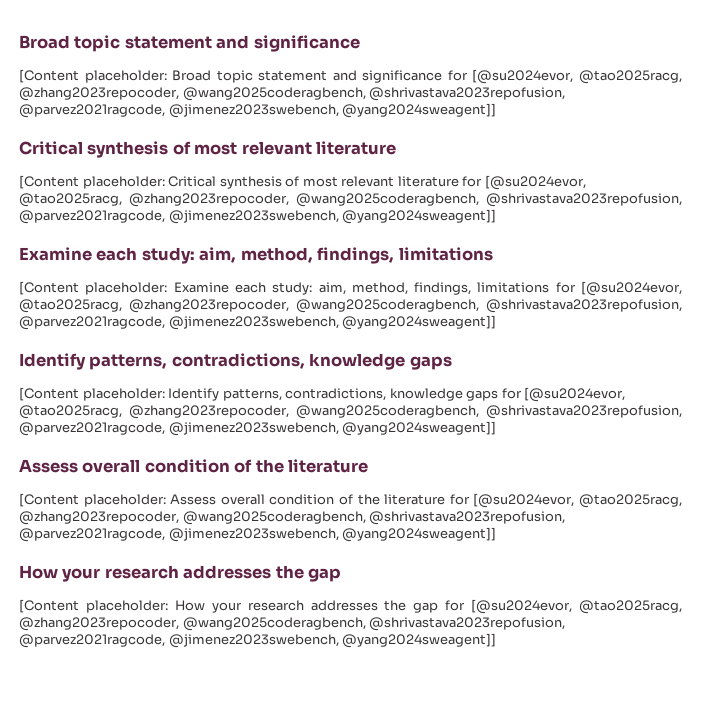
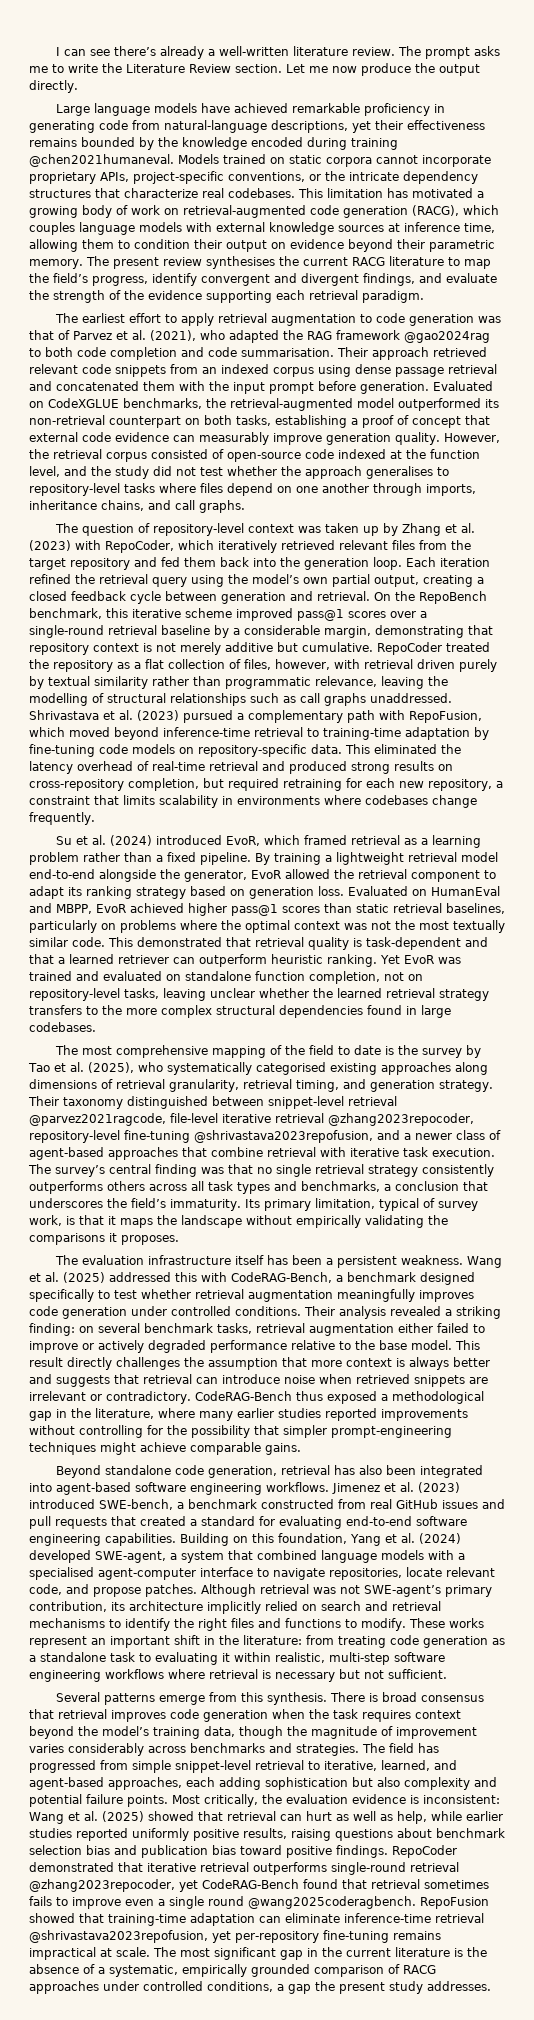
[19,35,360,52] [19,69,682,84] [19,87,566,101] [19,103,497,118] [19,141,397,158] [19,175,586,190] [19,193,682,207] [19,209,497,224] [19,247,493,264] [19,281,682,296] [19,299,682,313] [19,315,497,330] [19,353,452,370] [19,387,626,402] [19,405,682,419] [19,421,497,436] [19,459,369,473] [19,493,683,508] [19,511,566,525] [19,527,497,542] [19,565,342,582] [19,599,682,614] [19,617,566,631] [19,633,497,648] Broad topic statement and significance // [Content placeholder: Broad topic statement and significance for [@su2024evor, @tao2025racg, @zhang2023repocoder, @wang2025coderagbench, @shrivastava2023repofusion, @parvez2021ragcode, @jimenez2023swebench, @yang2024sweagent]] // Critical synthesis of most relevant literature // [Content placeholder: Critical synthesis of most relevant literature for [@su2024evor, @tao2025racg, @zhang2023repocoder, @wang2025coderagbench, @shrivastava2023repofusion, @parvez2021ragcode, @jimenez2023swebench, @yang2024sweagent]] // Examine each study: aim, method, findings, limitations // [Content placeholder: Examine each study: aim, method, findings, limitations for [@su2024evor, @tao2025racg, @zhang2023repocoder, @wang2025coderagbench, @shrivastava2023repofusion, @parvez2021ragcode, @jimenez2023swebench, @yang2024sweagent]] // Identify patterns, contradictions, knowledge gaps // [Content placeholder: Identify patterns, contradictions, knowledge gaps for [@su2024evor, @tao2025racg, @zhang2023repocoder, @wang2025coderagbench, @shrivastava2023repofusion, @parvez2021ragcode, @jimenez2023swebench, @yang2024sweagent]] // Assess overall condition of the literature // [Content placeholder: Assess overall condition of the literature for [@su2024evor, @tao2025racg, @zhang2023repocoder, @wang2025coderagbench, @shrivastava2023repofusion, @parvez2021ragcode, @jimenez2023swebench, @yang2024sweagent]] // How your research addresses the gap // [Content placeholder: How your research addresses the gap for [@su2024evor, @tao2025racg, @zhang2023repocoder, @wang2025coderagbench, @shrivastava2023repofusion, @parvez2021ragcode, @jimenez2023swebench, @yang2024sweagent]] -> [55,46,500,59] [29,63,480,76] [29,80,78,93] [55,103,445,116] [29,120,485,133] [29,137,398,150] [29,154,491,167] [29,171,478,184] [29,188,484,198] [29,205,499,218] [29,222,495,235] [29,239,495,252] [29,256,491,269] [29,273,497,286] [29,290,424,303] [54,313,501,326] [29,330,490,343] [29,347,487,360] [29,364,497,377] [29,381,493,394] [29,398,499,411] [29,415,490,428] [29,432,500,445] [29,449,480,462] [29,466,449,479] [29,483,476,496] [29,500,245,513] [54,523,475,536] [29,540,471,553] [29,557,490,570] [29,574,484,587] [29,591,487,604] [29,608,427,621] [29,625,493,638] [29,642,490,655] [29,659,497,672] [29,676,448,689] [29,693,452,706] [29,710,482,723] [29,727,489,740] [29,744,461,757] [29,761,453,774] [29,778,503,791] [29,795,477,808] [29,812,95,825] [55,835,481,848] [29,852,498,865] [29,869,496,882] [29,886,500,899] [29,903,505,916] [29,920,505,933] [29,937,488,950] [29,954,461,967] [29,971,423,984] [29,988,489,1001] [29,1005,451,1018] [29,1022,96,1032] [54,1045,481,1058] [28,1062,488,1075] [29,1079,493,1092] [28,1096,397,1109] [29,1113,474,1126] [29,1130,501,1143] [29,1147,495,1160] [28,1164,494,1177] [29,1181,488,1194] [29,1198,478,1211] [29,1215,448,1228] [29,1233,179,1245] [54,1255,502,1268] [29,1272,475,1285] [29,1289,474,1302] [29,1306,501,1319] [29,1323,485,1336] [29,1340,480,1353] [29,1357,490,1370] [29,1374,488,1387] [29,1391,484,1404] [29,1408,468,1421] [29,1425,452,1438] [29,1442,301,1455] [55,1465,483,1478] [29,1482,460,1495] [29,1499,505,1510] [29,1516,467,1529] [29,1533,461,1546] [29,1550,465,1563] [29,1567,495,1580] [29,1584,492,1597] [29,1601,441,1614] [29,1618,484,1631] [29,1635,505,1648] [29,1652,445,1665] [29,1669,447,1682] [55,1692,484,1705] [29,1709,461,1722] [29,1726,477,1739] [29,1743,439,1756] [29,1760,457,1773] [29,1777,497,1790] [29,1794,500,1807] [29,1811,503,1824] [29,1828,505,1841] [29,1845,457,1858] [29,1862,459,1875] [29,1879,489,1892] [29,1896,489,1909] [29,1913,484,1926] [29,1930,441,1943] [29,1947,487,1960] [29,1964,436,1977] [29,1981,491,1994] I can see there’s already a well-written literature review. The prompt asks me to write the Literature Review section. Let me now produce the output directly. // Large language models have achieved remarkable proficiency in generating code from natural-language descriptions, yet their effectiveness remains bounded by the knowledge encoded during training @chen2021humaneval. Models trained on static corpora cannot incorporate proprietary APIs, project-specific conventions, or the intricate dependency structures that characterize real codebases. This limitation has motivated a growing body of work on retrieval-augmented code generation (RACG), which couples language models with external knowledge sources at inference time, allowing them to condition their output on evidence beyond their parametric memory. The present review synthesises the current RACG literature to map the field’s progress, identify convergent and divergent findings, and evaluate the strength of the evidence supporting each retrieval paradigm. // The earliest effort to apply retrieval augmentation to code generation was that of Parvez et al. (2021), who adapted the RAG framework @gao2024rag to both code completion and code summarisation. Their approach retrieved relevant code snippets from an indexed corpus using dense passage retrieval and concatenated them with the input prompt before generation. Evaluated on CodeXGLUE benchmarks, the retrieval-augmented model outperformed its non-retrieval counterpart on both tasks, establishing a proof of concept that external code evidence can measurably improve generation quality. However, the retrieval corpus consisted of open-source code indexed at the function level, and the study did not test whether the approach generalises to repository-level tasks where files depend on one another through imports, inheritance chains, and call graphs. // The question of repository-level context was taken up by Zhang et al. (2023) with RepoCoder, which iteratively retrieved relevant files from the target repository and fed them back into the generation loop. Each iteration refined the retrieval query using the model’s own partial output, creating a closed feedback cycle between generation and retrieval. On the RepoBench benchmark, this iterative scheme improved pass@1 scores over a single-round retrieval baseline by a considerable margin, demonstrating that repository context is not merely additive but cumulative. RepoCoder treated the repository as a flat collection of files, however, with retrieval driven purely by textual similarity rather than programmatic relevance, leaving the modelling of structural relationships such as call graphs unaddressed. Shrivastava et al. (2023) pursued a complementary path with RepoFusion, which moved beyond inference-time retrieval to training-time adaptation by fine-tuning code models on repository-specific data. This eliminated the latency overhead of real-time retrieval and produced strong results on cross-repository completion, but required retraining for each new repository, a constraint that limits scalability in environments where codebases change frequently. // Su et al. (2024) introduced EvoR, which framed retrieval as a learning problem rather than a fixed pipeline. By training a lightweight retrieval model end-to-end alongside the generator, EvoR allowed the retrieval component to adapt its ranking strategy based on generation loss. Evaluated on HumanEval and MBPP, EvoR achieved higher pass@1 scores than static retrieval baselines, particularly on problems where the optimal context was not the most textually similar code. This demonstrated that retrieval quality is task-dependent and that a learned retriever can outperform heuristic ranking. Yet EvoR was trained and evaluated on standalone function completion, not on repository-level tasks, leaving unclear whether the learned retrieval strategy transfers to the more complex structural dependencies found in large codebases. // The most comprehensive mapping of the field to date is the survey by Tao et al. (2025), who systematically categorised existing approaches along dimensions of retrieval granularity, retrieval timing, and generation strategy. Their taxonomy distinguished between snippet-level retrieval @parvez2021ragcode, file-level iterative retrieval @zhang2023repocoder, repository-level fine-tuning @shrivastava2023repofusion, and a newer class of agent-based approaches that combine retrieval with iterative task execution. The survey’s central finding was that no single retrieval strategy consistently outperforms others across all task types and benchmarks, a conclusion that underscores the field’s immaturity. Its primary limitation, typical of survey work, is that it maps the landscape without empirically validating the comparisons it proposes. // The evaluation infrastructure itself has been a persistent weakness. Wang et al. (2025) addressed this with CodeRAG-Bench, a benchmark designed specifically to test whether retrieval augmentation meaningfully improves code generation under controlled conditions. Their analysis revealed a striking finding: on several benchmark tasks, retrieval augmentation either failed to improve or actively degraded performance relative to the base model. This result directly challenges the assumption that more context is always better and suggests that retrieval can introduce noise when retrieved snippets are irrelevant or contradictory. CodeRAG-Bench thus exposed a methodological gap in the literature, where many earlier studies reported improvements without controlling for the possibility that simpler prompt-engineering techniques might achieve comparable gains. // Beyond standalone code generation, retrieval has also been integrated into agent-based software engineering workflows. Jimenez et al. (2023) introduced SWE-bench, a benchmark constructed from real GitHub issues and pull requests that created a standard for evaluating end-to-end software engineering capabilities. Building on this foundation, Yang et al. (2024) developed SWE-agent, a system that combined language models with a specialised agent-computer interface to navigate repositories, locate relevant code, and propose patches. Although retrieval was not SWE-agent’s primary contribution, its architecture implicitly relied on search and retrieval mechanisms to identify the right files and functions to modify. These works represent an important shift in the literature: from treating code generation as a standalone task to evaluating it within realistic, multi-step software engineering workflows where retrieval is necessary but not sufficient. // Several patterns emerge from this synthesis. There is broad consensus that retrieval improves code generation when the task requires context beyond the model’s training data, though the magnitude of improvement varies considerably across benchmarks and strategies. The field has progressed from simple snippet-level retrieval to iterative, learned, and agent-based approaches, each adding sophistication but also complexity and potential failure points. Most critically, the evaluation evidence is inconsistent: Wang et al. (2025) showed that retrieval can hurt as well as help, while earlier studies reported uniformly positive results, raising questions about benchmark selection bias and publication bias toward positive findings. RepoCoder demonstrated that iterative retrieval outperforms single-round retrieval @zhang2023repocoder, yet CodeRAG-Bench found that retrieval sometimes fails to improve even a single round @wang2025coderagbench. RepoFusion showed that training-time adaptation can eliminate inference-time retrieval @shrivastava2023repofusion, yet per-repository fine-tuning remains impractical at scale. The most significant gap in the current literature is the absence of a systematic, empirically grounded comparison of RACG approaches under controlled conditions, a gap the present study addresses.

